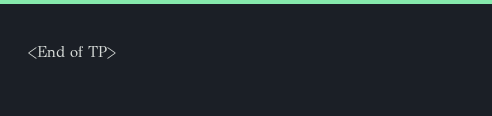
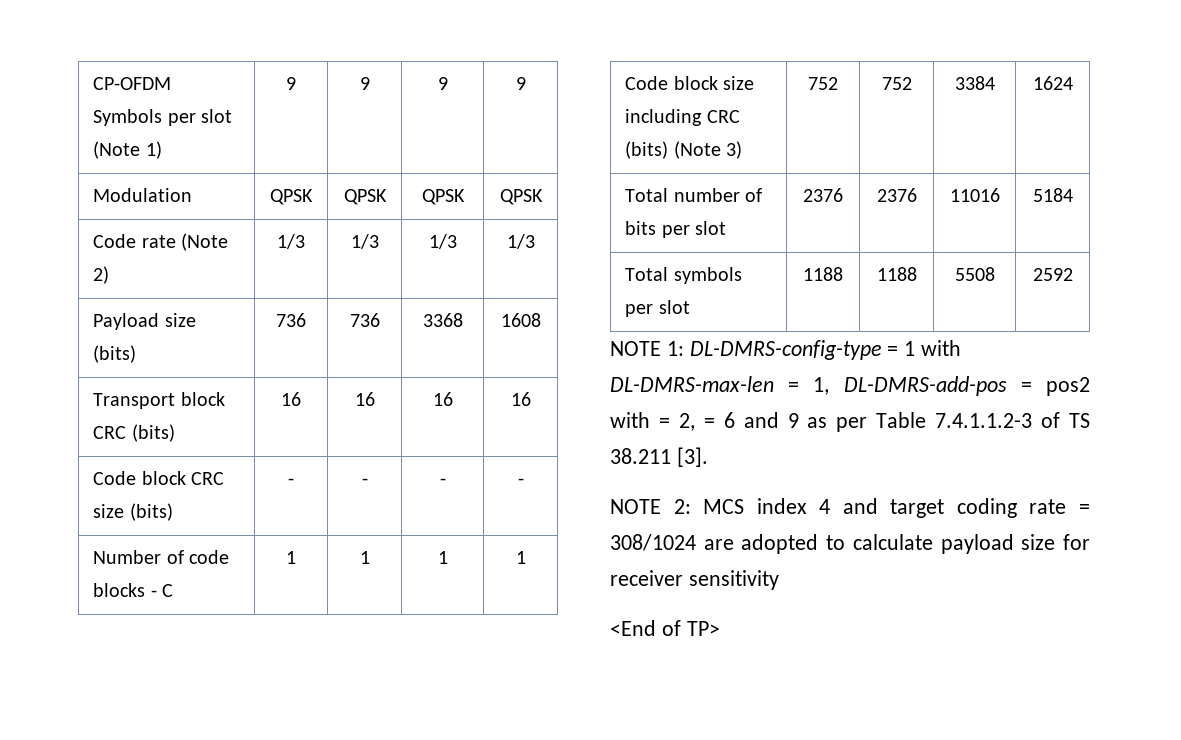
(28, 52) none -> [93,77,172,90] [93,109,232,126] [93,141,162,159] [286,77,296,90] [359,77,370,90] [437,77,448,90] [515,77,526,90] [93,188,193,202] [270,189,313,205] [343,189,387,205] [421,189,465,205] [499,189,543,205] [93,233,228,251] [93,266,110,284] [277,234,305,249] [350,234,379,249] [428,234,457,249] [506,234,535,249] [93,313,196,330] [93,345,137,363] [276,313,306,327] [349,313,380,327] [422,313,463,327] [500,313,541,327] [93,392,225,409] [93,424,175,442] [281,392,301,406] [354,392,375,406] [432,392,453,406] [510,392,531,406] [93,471,224,485] [93,503,173,521] [288,478,294,485] [361,478,368,485] [439,478,446,485] [517,478,524,485] [93,550,229,564] [93,583,173,597] [286,551,296,564] [359,551,370,564] [437,551,448,564] [515,551,526,564] [625,76,754,90] [625,109,740,126] [625,141,742,159] [808,77,838,90] [881,77,912,90] [954,76,995,90] [1032,76,1073,90] [625,188,762,202] [625,221,726,238] [803,188,843,202] [876,188,917,202] [949,188,1000,202] [1032,188,1073,202] [625,267,742,284] [625,300,690,317] [803,267,843,281] [876,267,917,281] [954,267,995,281] [1032,268,1073,281] [610,340,962,360] [610,376,1090,396] [610,412,1090,432] [610,447,708,467] [610,498,1090,518] [610,534,1090,554] [610,570,779,590] CP-OFDM Symbols per slot (Note 1) | 9 | 9 | 9 | 9 // Modulation | QPSK | QPSK | QPSK | QPSK // Code rate (Note 2) | 1/3 | 1/3 | 1/3 | 1/3 // Payload size (bits) | 736 | 736 | 3368 | 1608 // Transport block CRC (bits) | 16 | 16 | 16 | 16 // Code block CRC size (bits) | - | - | - | - // Number of code blocks - C | 1 | 1 | 1 | 1 // Code block size including CRC (bits) (Note 3) | 752 | 752 | 3384 | 1624 // Total number of bits per slot | 2376 | 2376 | 11016 | 5184 // Total symbols per slot | 1188 | 1188 | 5508 | 2592 // NOTE 1: DL-DMRS-config-type = 1 with DL-DMRS-max-len = 1, DL-DMRS-add-pos = pos2 with = 2, = 6 and 9 as per Table 7.4.1.1.2-3 of TS 38.211 [3]. // NOTE 2: MCS index 4 and target coding rate = 308/1024 are adopted to calculate payload size for receiver sensitivity //

